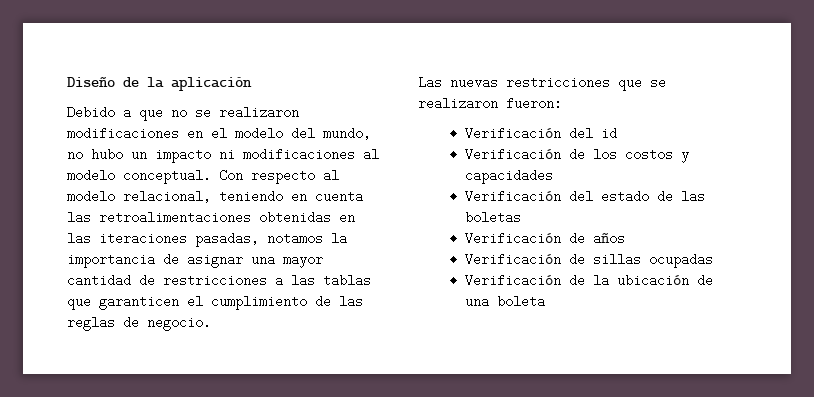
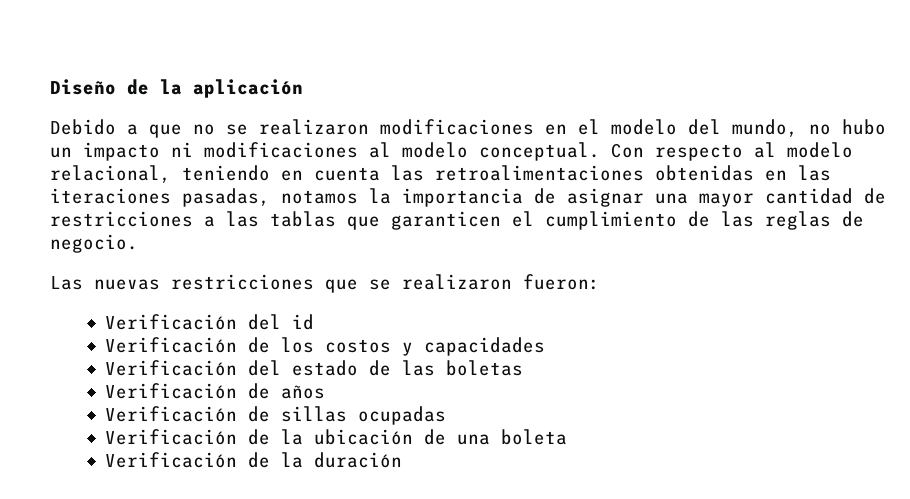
(545, 301) none -> [105,452,403,468] // Verificación de la duración

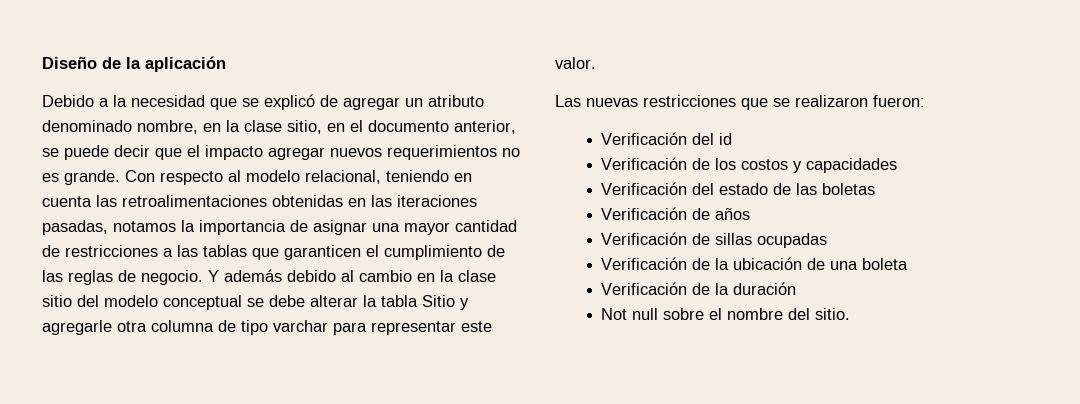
[149,119,886,138] [50,142,600,161] que no se realizaron modificaciones en el modelo del mundo, no hubo un impacto ni modificaciones al modelo conceptual. -> [113,94,484,110] [42,120,516,134] [42,145,520,160] [42,170,120,185] la necesidad que se explicó de agregar un atributo denominado nombre, en la clase sitio, en el documento anterior, se puede decir que el impacto agregar nuevos requerimientos no es grande.
(138, 243) none -> [208,269,496,282] [42,295,469,310] [42,320,492,335] [555,57,596,69] Y además debido al cambio en la clase sitio del modelo conceptual se debe alterar la tabla Sitio y agregarle otra columna de tipo varchar para representar este valor.
(403, 460) none -> [601,308,851,320] // Not null sobre el nombre del sitio.

